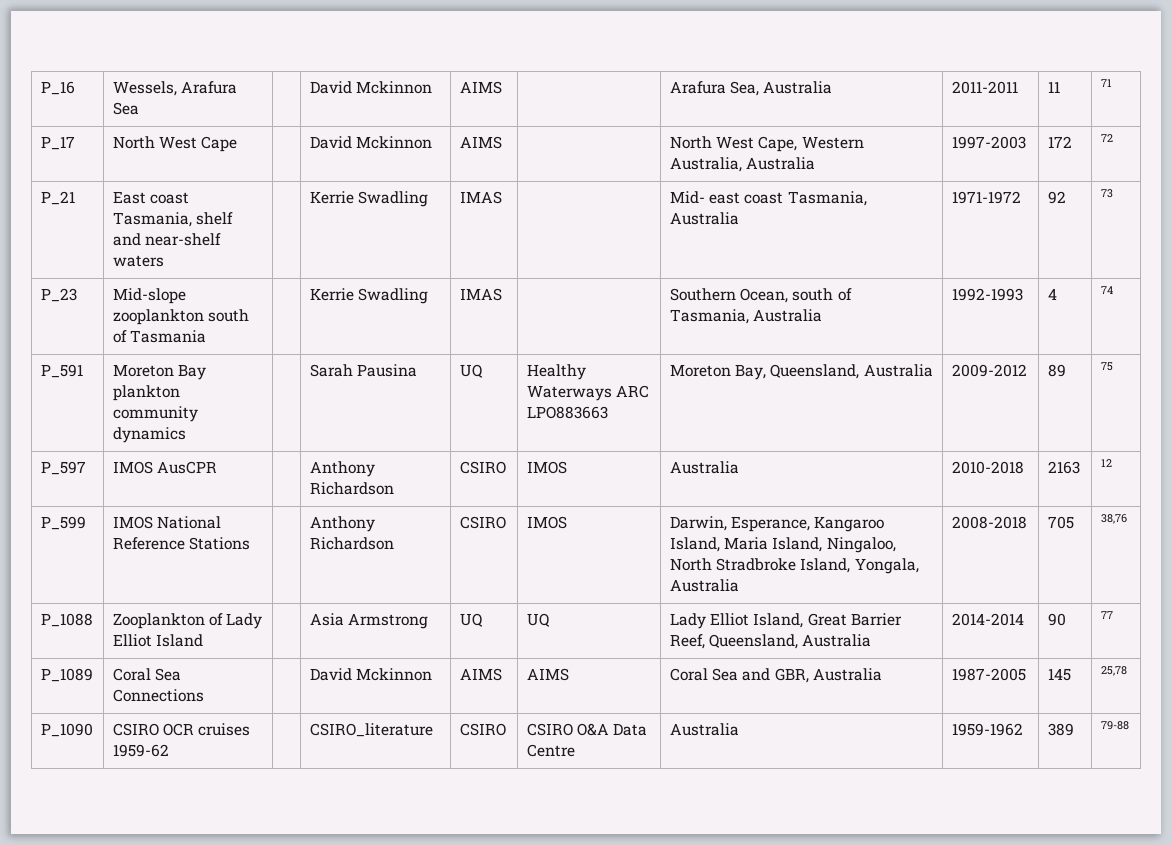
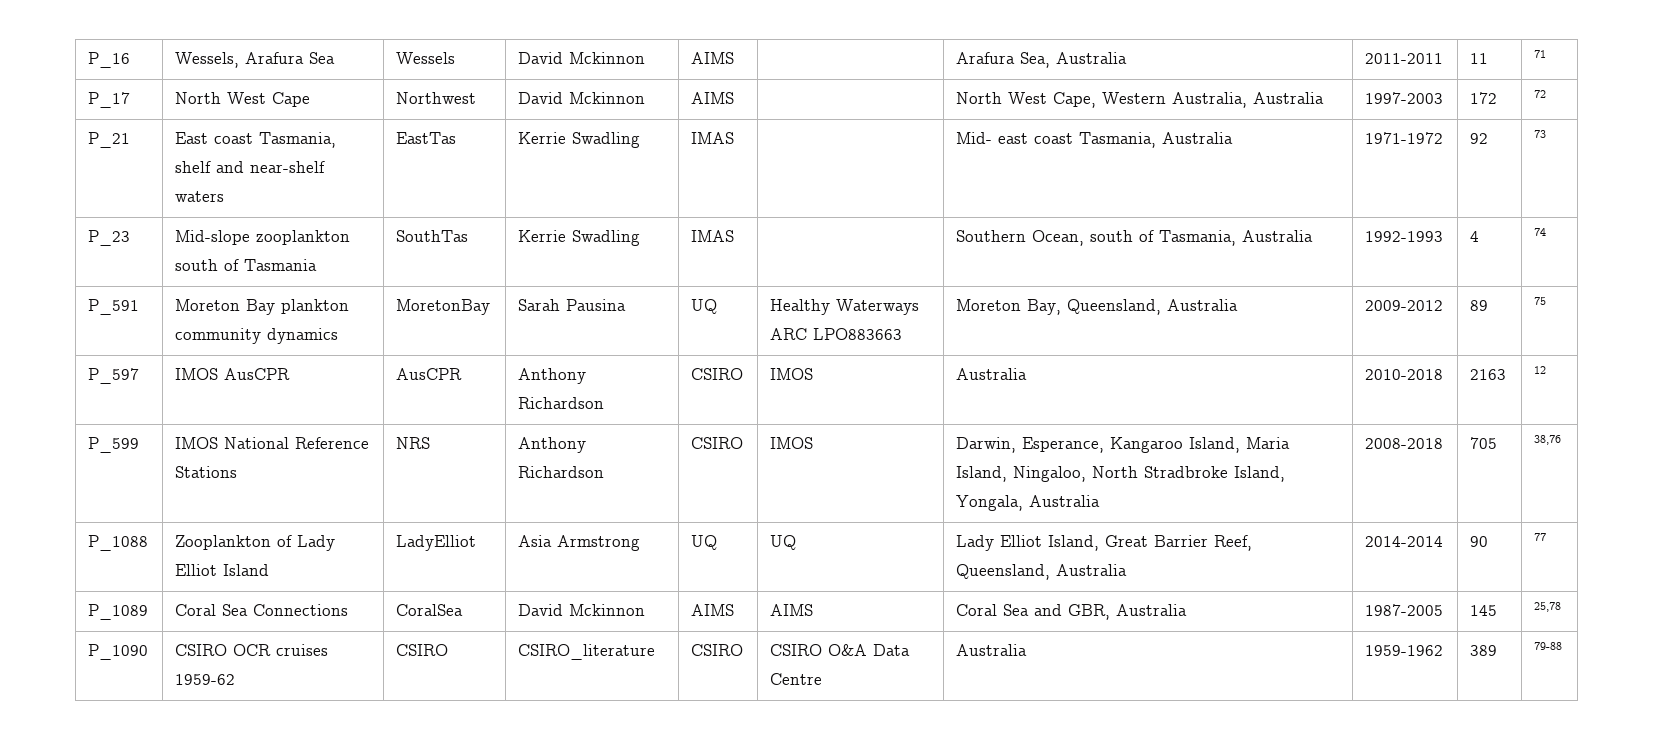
(139, 108) none -> [396,52,456,64] Wessels
(238, 144) none -> [396,92,477,104] Northwest
(164, 261) none -> [396,132,457,144] EastTas
(207, 336) none -> [396,230,469,242] SouthTas
(186, 435) none -> [396,299,491,315] MoretonBay
(218, 467) none -> [396,368,463,380] AusCPR
(251, 543) none -> [396,437,431,449] NRS
(204, 640) none -> [396,535,477,551] LadyElliot
(204, 695) none -> [396,604,464,616] CoralSea
(169, 750) none -> [396,644,449,656] CSIRO

